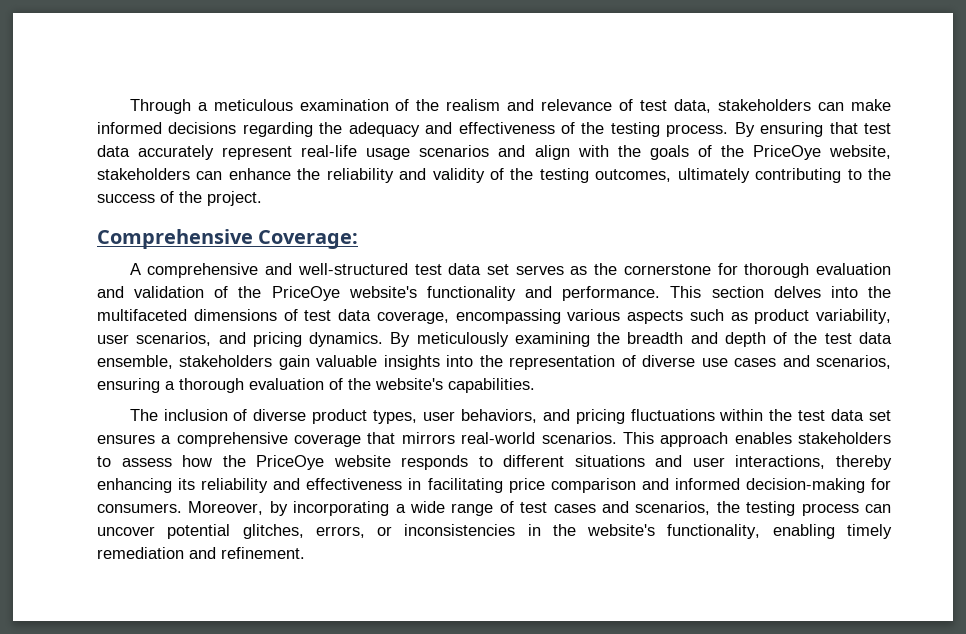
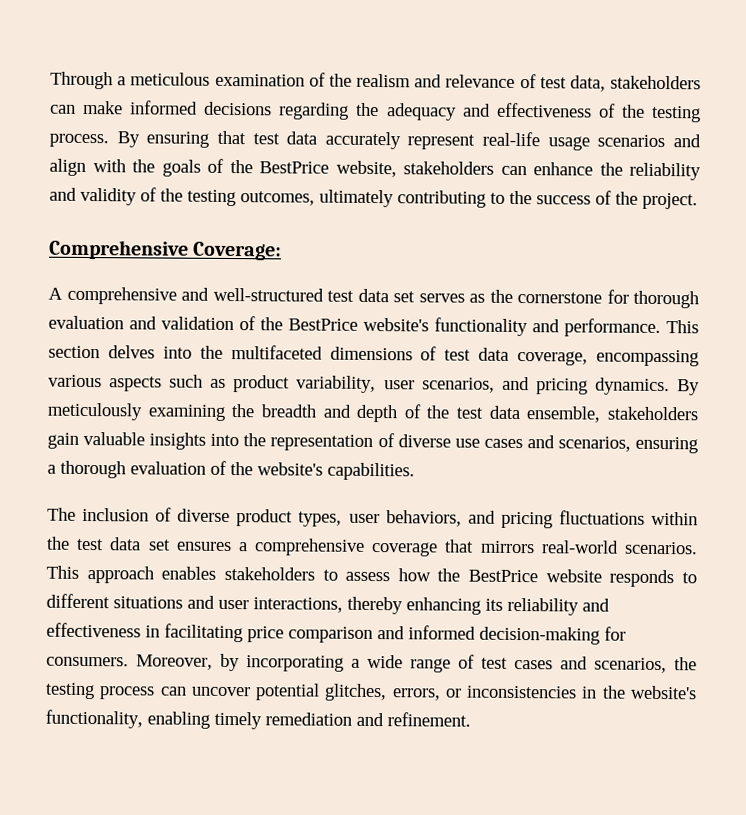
[752,145,821,160] PriceOye -> [259,161,329,174] BestPrice
[271,286,340,301] PriceOye -> [288,318,358,331] BestPrice
[256,455,325,470] PriceOye -> [468,569,539,583] BestPrice

